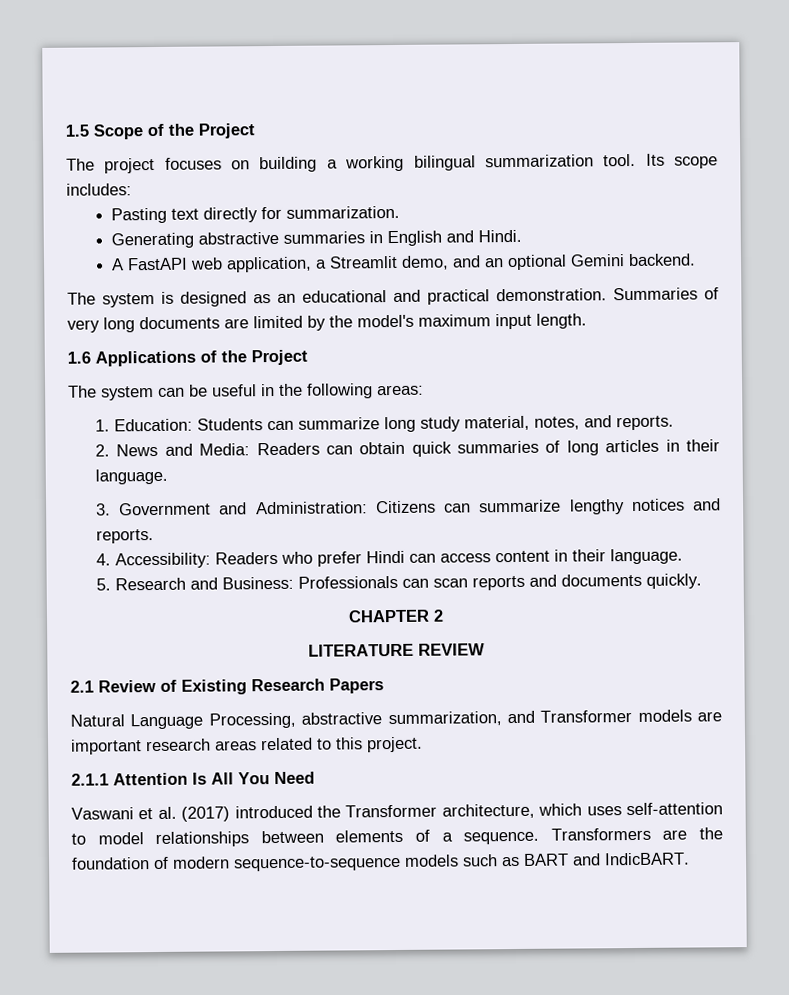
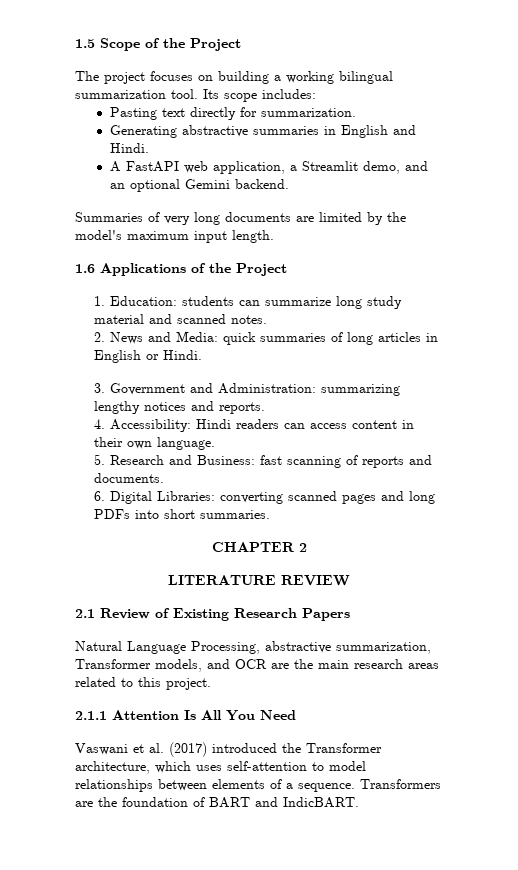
[67,288,607,308] The system is designed as an educational and practical demonstration. -> (289, 184) none
[68,383,424,401] // The system can be useful in the following areas: -> (287, 269) none
[197,418,264,431] Students -> [182,296,235,306] students
[464,415,675,431] material, notes, and reports. -> [94,314,268,324] material and scanned notes.
[256,441,406,456] Readers can obtain -> (219, 336) none
[686,439,721,452] [95,468,169,485] their language. -> [94,350,203,363] English or Hindi.
[375,499,562,514] Citizens can summarize -> [321,384,401,396] summarizing
[215,550,406,567] Readers who prefer Hindi -> [196,419,280,429] Hindi readers
(607, 555) none -> [127,441,153,449] own
[298,573,703,591] Professionals can scan reports and documents quickly. -> [260,455,433,468] [94,473,165,483] [94,491,436,504] [94,509,271,519] fast scanning of reports and documents. // 6. Digital Libraries: converting scanned pages and long PDFs into short summaries.
[506,709,722,724] [71,739,142,755] and Transformer models are important -> [75,659,349,672] Transformer models, and OCR are the main
[173,854,520,872] modern sequence-to-sequence models such as -> (205, 802) none

